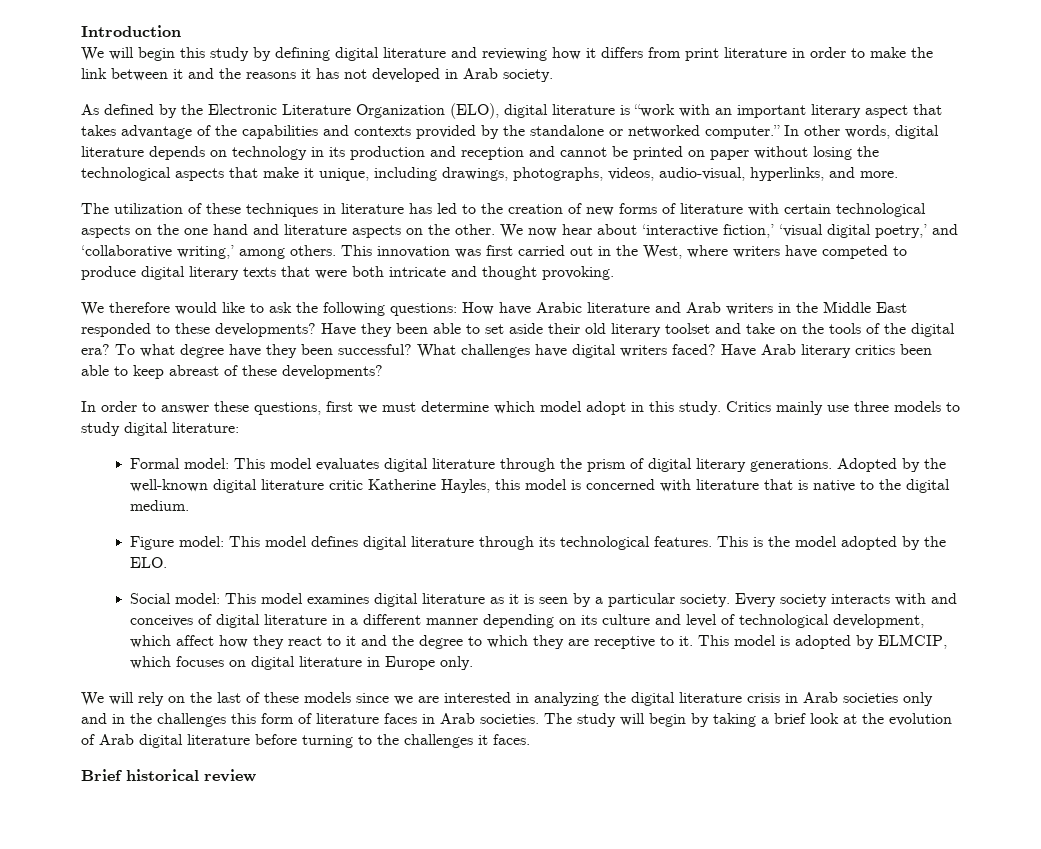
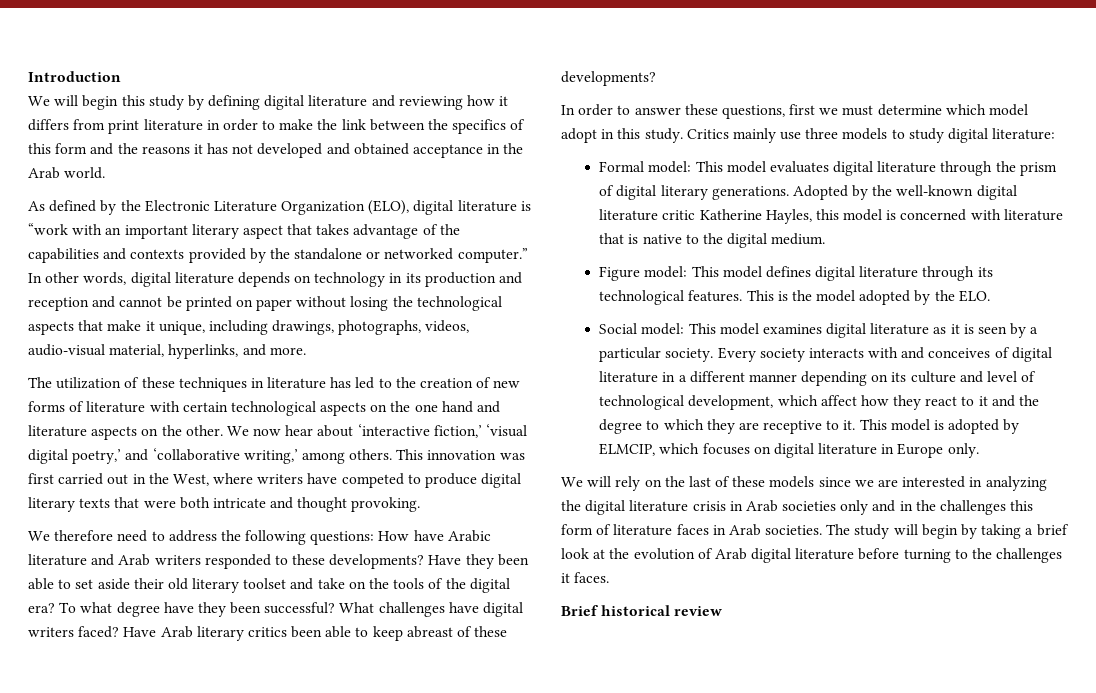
[173,69,183,79] it -> [428,119,526,134] [28,143,88,154] the specifics of this form
[445,68,553,82] in Arab society. -> [326,143,524,158] [28,167,106,179] and obtained acceptance in the Arab world.
[659,167,745,181] audio-visual, -> [28,344,165,357] audio-visual material,
[175,302,292,315] would like to ask -> [117,530,217,542] need to address
[778,301,907,313] in the Middle East -> (201, 560) none

